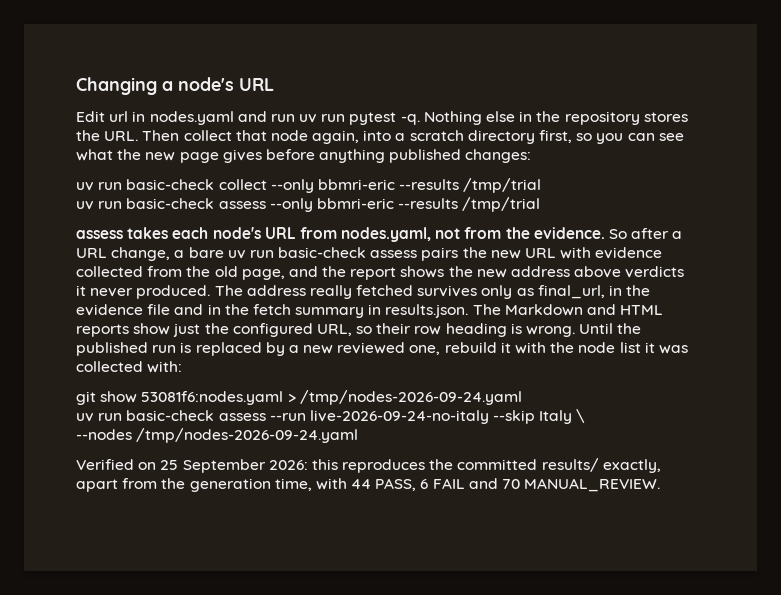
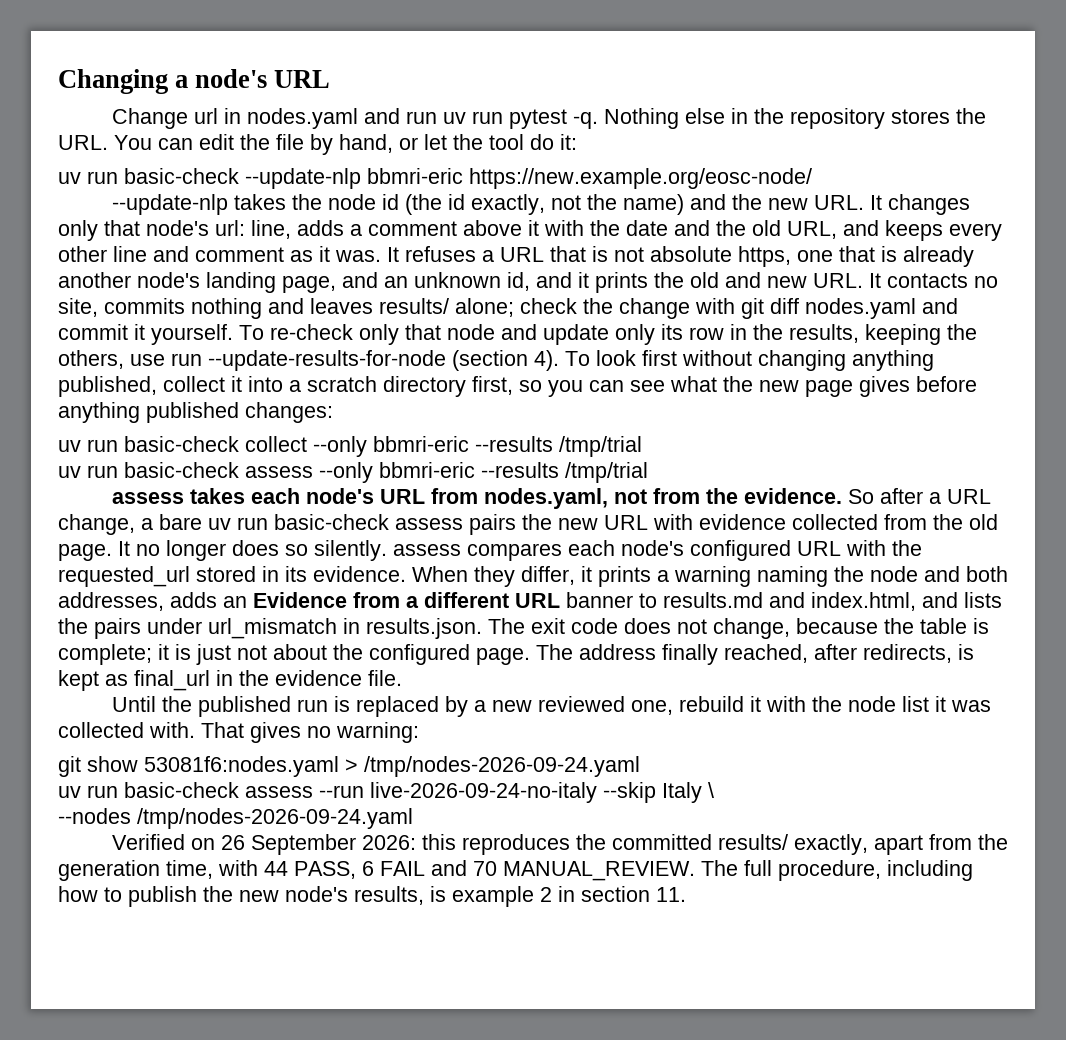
[76,111,105,122] Edit -> [111,108,188,129] Change
[142,130,360,144] Then collect that node again, -> [114,134,577,155] [58,168,812,189] [111,194,970,215] [58,220,1002,241] [58,246,974,267] [58,272,998,293] [58,298,958,319] [58,324,977,345] [58,350,934,371] [58,376,242,397] You can edit the file by hand, or let the tool do it: // uv run basic-check --update-nlp bbmri-eric https://new.example.org/eosc-node/ // --update-nlp takes the node id (the id exactly, not the name) and the new URL. It changes only that node's url: line, adds a comment above it with the date and the old URL, and keeps every other line and comment as it was. It refuses a URL that is not absolute https, one that is already another node's landing page, and an unknown id, and it prints the old and new URL. It contacts no site, commits nothing and leaves results/ alone; check the change with git diff nodes.yaml and commit it yourself. To re-check only that node and update only its row in the results, keeping the others, use run --update-results-for-node (section 4). To look first without changing anything published, collect it
[241,266,685,280] [76,285,651,299] [76,304,664,318] [76,323,576,337] page, and the report shows the new address above verdicts it never produced. The address really fetched survives only as final_url, in the evidence file and in the fetch summary in results.json. The Markdown and HTML reports show just the configured URL, so their row heading is wrong. -> [58,540,922,561] [58,566,1008,587] [58,592,1002,611] [58,618,989,639] [58,644,974,665] [58,670,402,691] page. It no longer does so silently. assess compares each node's configured URL with the requested_url stored in its evidence. When they differ, it prints a warning naming the node and both addresses, adds an Evidence from a different URL banner to results.md and index.html, and lists the pairs under url_mismatch in results.json. The exit code does not change, because the table is complete; it is just not about the configured page. The address finally reached, after redirects, is kept as final_url in the evidence file. //
[147,361,183,373] with: -> [149,722,419,743] with. That gives no warning:
[160,460,179,470] 25 -> [220,835,245,850] 26
(661, 485) none -> [701,860,973,881] [58,886,686,907] The full procedure, including how to publish the new node's results, is example 2 in section 11.

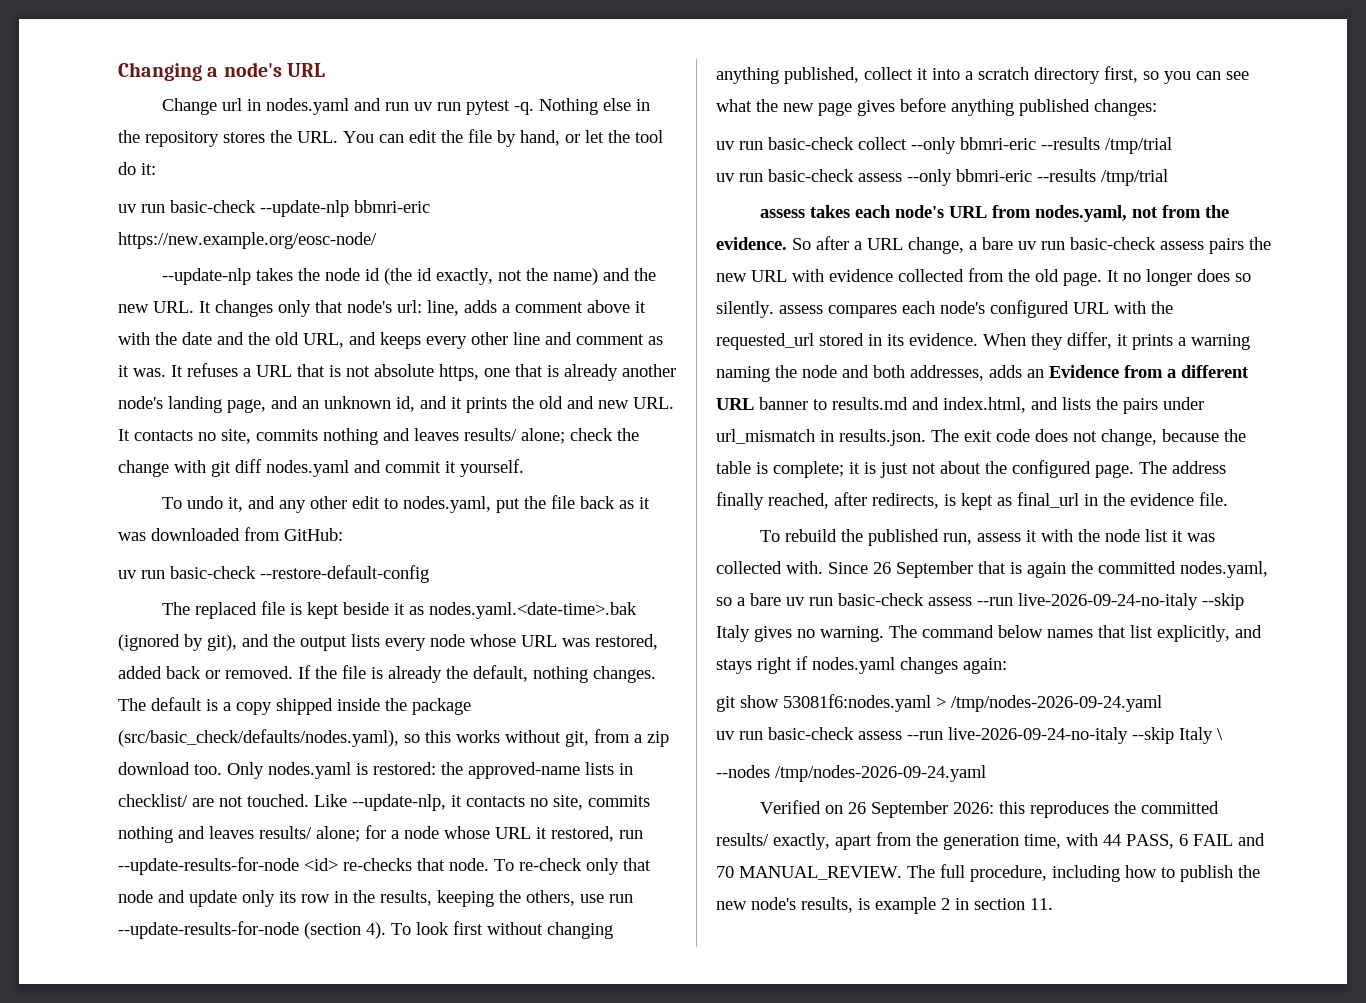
(233, 334) none -> [161,495,650,513] [118,527,343,541] [118,565,429,583] [161,601,637,619] [118,634,658,651] [118,665,656,683] [118,697,471,715] [118,729,669,747] [118,762,633,779] [118,794,650,811] [118,825,643,843] [118,857,489,875] // To undo it, and any other edit to nodes.yaml, put the file back as it was downloaded from GitHub: // uv run basic-check --restore-default-config // The replaced file is kept beside it as nodes.yaml.<date-time>.bak (ignored by git), and the output lists every node whose URL was restored, added back or removed. If the file is already the default, nothing changes. The default is a copy shipped inside the package (src/basic_check/defaults/nodes.yaml), so this works without git, from a zip download too. Only nodes.yaml is restored: the approved-name lists in checklist/ are not touched. Like --update-nlp, it contacts no site, commits nothing and leaves results/ alone; for a node whose URL it restored, run --update-results-for-node <id> re-checks that node.
[111,696,744,717] Until the published run is replaced by a new reviewed one, rebuild -> [759,529,1021,546] To rebuild the published run, assess
[201,722,419,743] That gives no warning: -> [828,561,1268,578] [716,593,1244,610] [716,625,1262,642] [716,656,1007,674] Since 26 September that is again the committed nodes.yaml, so a bare uv run basic-check assess --run live-2026-09-24-no-italy --skip Italy gives no warning. The command below names that list explicitly, and stays right if nodes.yaml changes again:

